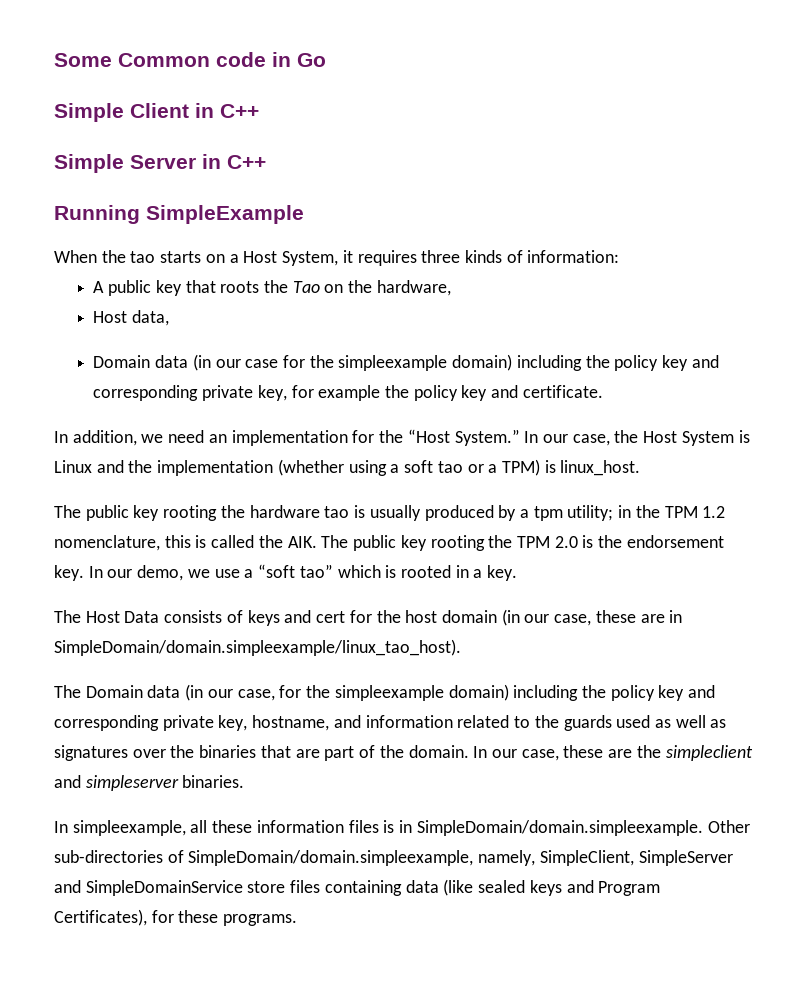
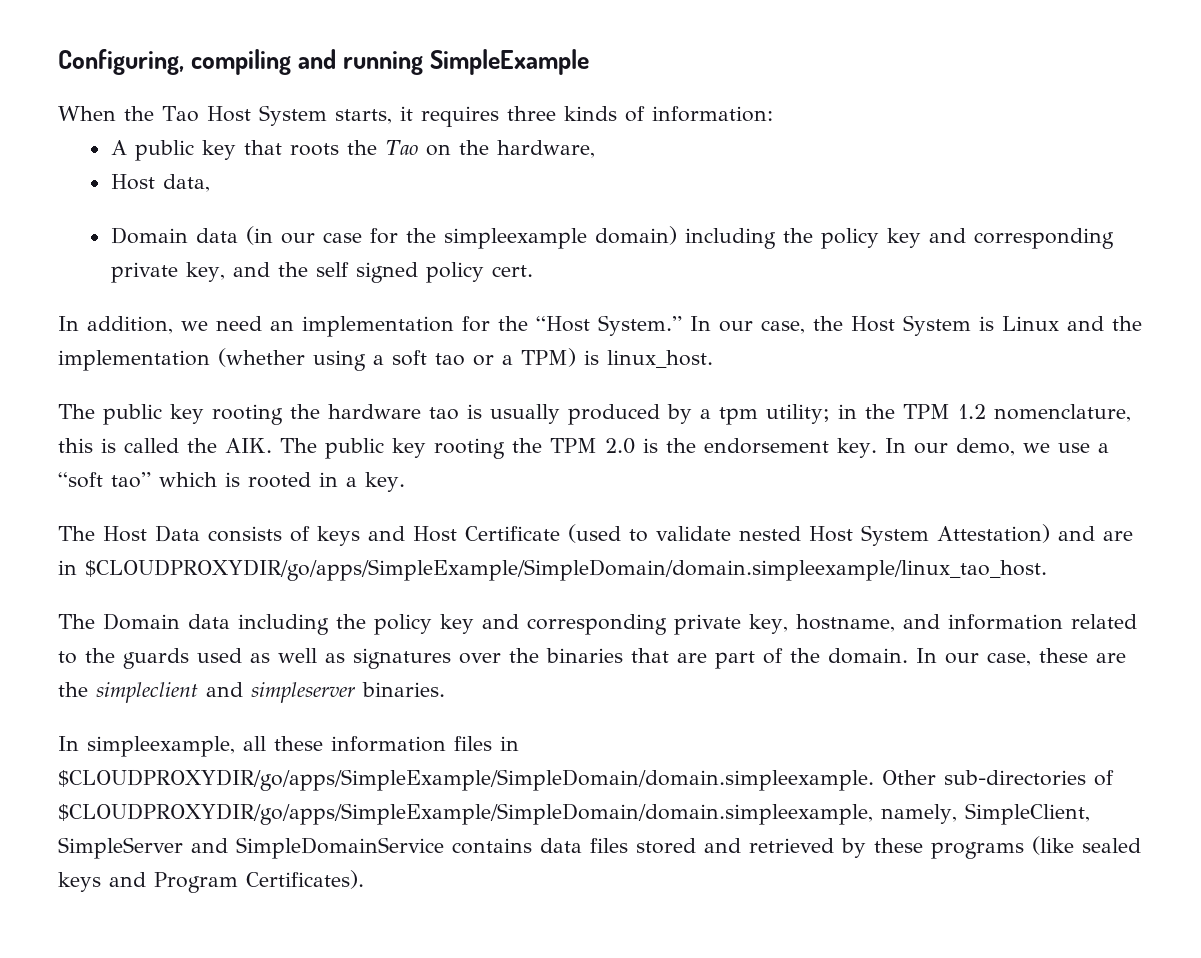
[54,52,326,67] [54,103,259,122] [54,154,266,173] [54,205,304,224] [54,250,339,266] Some Common code in Go // Simple Client in C++ // Simple Server in C++ // Running SimpleExample // When the tao starts on a Host System, -> [58,49,589,75] [58,105,392,126] Configuring, compiling and running SimpleExample // When the Tao Host System starts,
[291,385,603,401] for example the policy key and certificate. -> [232,262,533,283] and the self signed policy cert.
[316,609,636,626] cert for the host domain (in our case, these -> [413,524,1095,546] Host Certificate (used to validate nested Host System Attestation) and
[54,639,461,656] SimpleDomain/domain.simpleexample/linux_tao_host). -> [85,559,1047,581] $CLOUDPROXYDIR/go/apps/SimpleExample/SimpleDomain/domain.simpleexample/linux_tao_host.
[185,684,509,701] (in our case, for the simpleexample domain) -> (230, 621) none
[383,820,703,836] is in SimpleDomain/domain.simpleexample. -> [500,736,519,751] [58,769,874,791] in $CLOUDPROXYDIR/go/apps/SimpleExample/SimpleDomain/domain.simpleexample.
[188,850,474,866] SimpleDomain/domain.simpleexample, -> [58,803,873,825] $CLOUDPROXYDIR/go/apps/SimpleExample/SimpleDomain/domain.simpleexample,
[247,880,439,896] store files containing data -> [452,838,1024,859] contains data files stored and retrieved by these programs
[54,909,298,926] Certificates), for these programs. -> [246,870,364,889] Certificates).

